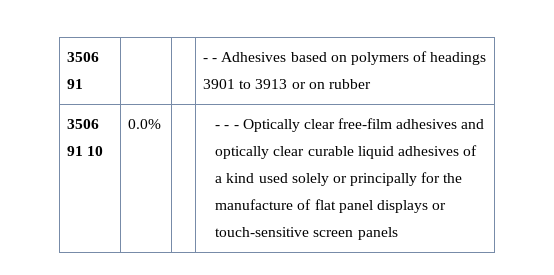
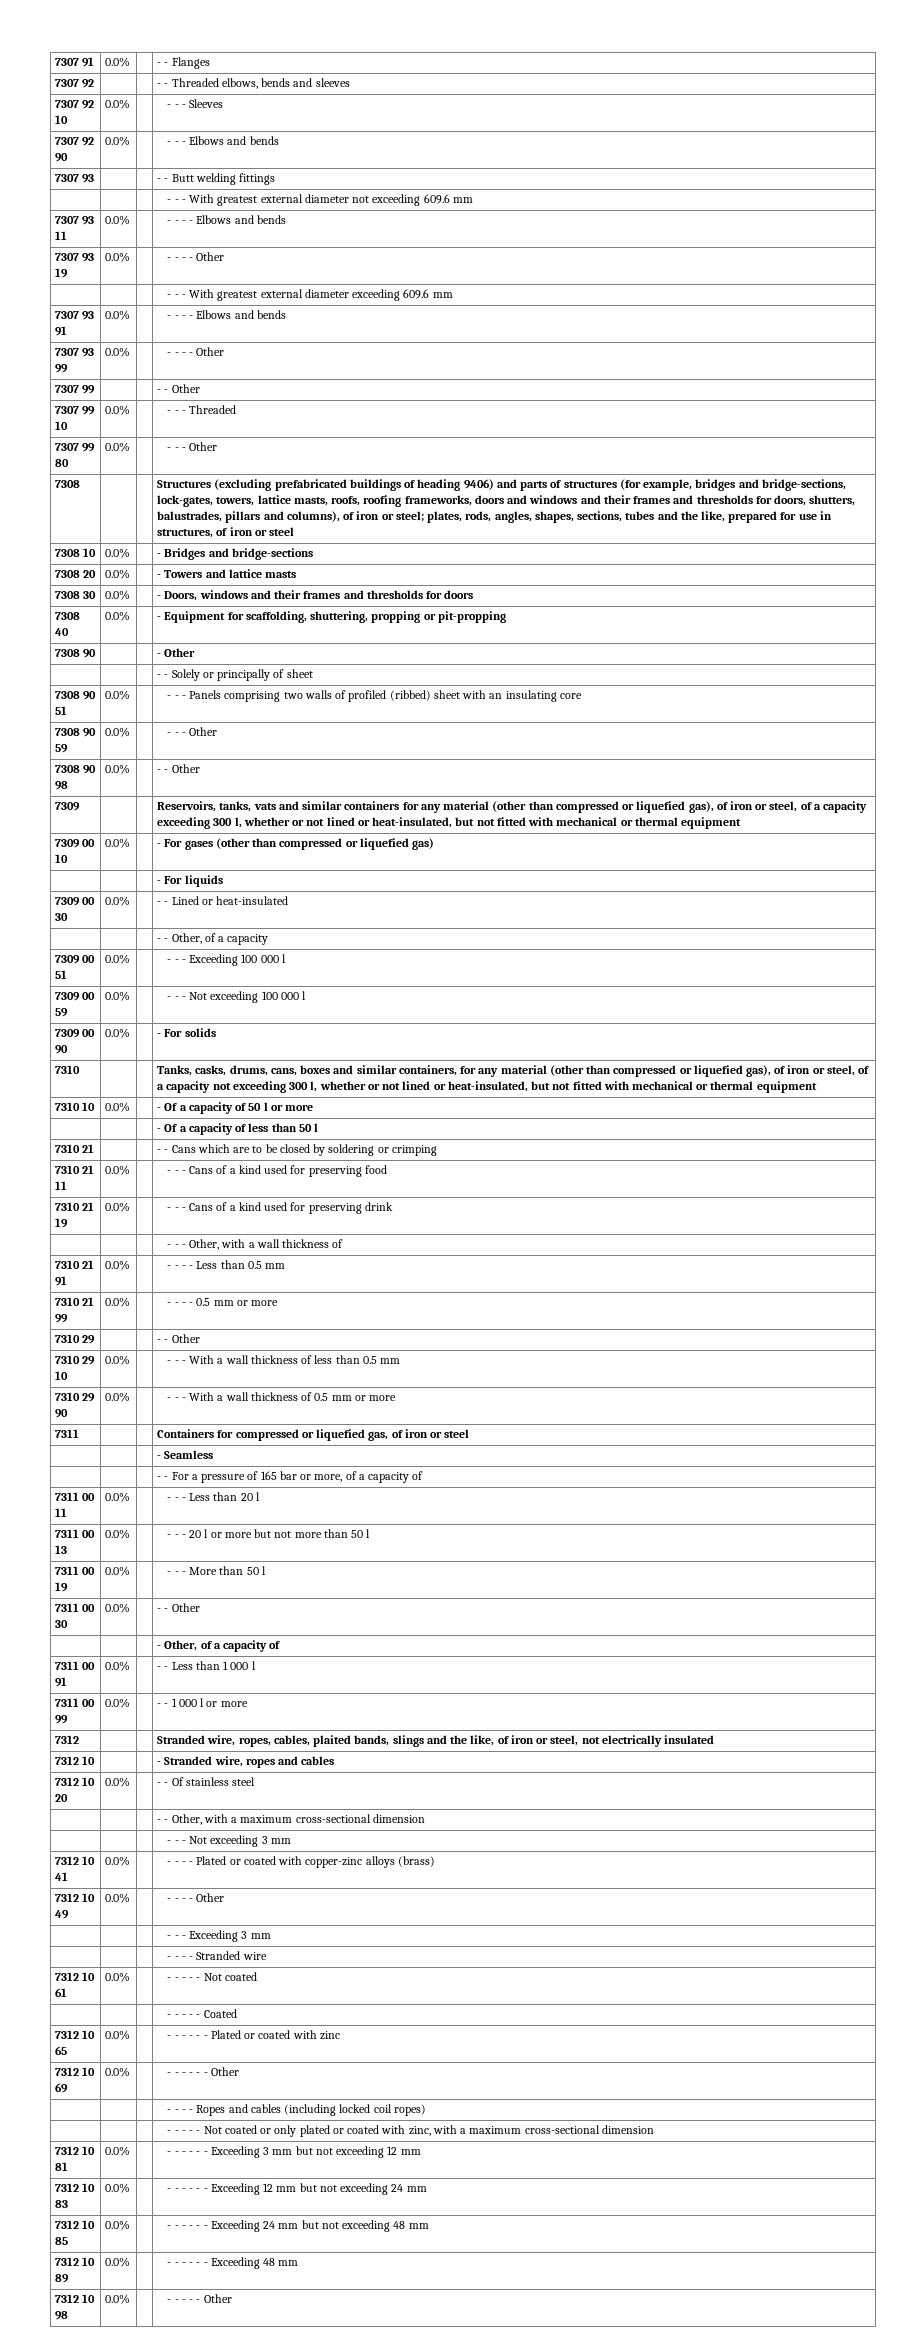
[67,52,100,62] [67,79,84,89] [203,51,487,65] [203,79,372,89] [67,119,100,129] [67,146,104,156] [128,119,162,129] [215,118,485,132] [215,145,478,159] [215,172,463,186] [215,199,447,213] [215,227,398,240] 3506 91 | | | - - Adhesives based on polymers of headings 3901 to 3913 or on rubber // 3506 91 10 | 0.0% | | - - - Optically clear free-film adhesives and optically clear curable liquid adhesives of a kind used solely or principally for the manufacture of flat panel displays or touch-sensitive screen panels -> [55,57,95,67] [105,57,131,67] [157,57,210,69] [55,79,95,88] [157,78,350,89] [55,100,95,109] [55,115,69,124] [105,99,131,109] [167,99,224,108] [55,137,95,146] [55,153,69,162] [105,136,131,146] [167,136,279,145] [55,174,95,183] [157,173,276,185] [167,194,473,206] [55,216,95,225] [55,231,68,240] [105,215,131,225] [167,215,286,224] [55,253,95,262] [55,268,69,278] [105,252,131,262] [167,252,225,261] [167,289,453,301] [55,311,95,320] [55,326,68,336] [105,310,131,320] [167,310,286,319] [55,348,95,357] [55,364,69,373] [105,347,131,357] [167,347,225,356] [55,385,96,394] [157,384,200,393] [55,406,96,415] [55,421,69,430] [105,405,131,415] [167,405,237,414] [55,443,96,452] [55,459,70,467] [105,442,131,452] [167,442,218,451] [55,480,81,488] [157,479,846,491] [157,495,856,507] [157,511,832,523] [157,527,295,538] [55,548,97,557] [105,548,131,558] [157,548,313,560] [55,570,97,578] [105,569,131,579] [157,569,297,578] [55,591,97,599] [105,590,131,600] [157,590,474,601] [55,612,81,620] [55,628,70,636] [105,611,131,621] [157,611,506,623] [55,649,97,658] [157,648,196,657] [157,669,313,681] [55,691,97,700] [55,706,68,715] [105,690,131,700] [167,690,582,702] [55,728,97,737] [55,744,69,753] [105,727,131,737] [167,727,218,736] [55,765,97,774] [55,781,69,790] [105,764,131,774] [157,764,200,773] [55,802,81,811] [157,801,868,813] [157,817,741,829] [55,839,96,848] [55,854,69,863] [105,838,131,848] [157,838,435,850] [157,875,223,887] [55,897,96,906] [55,913,69,921] [105,896,131,906] [157,896,289,905] [157,933,269,945] [55,955,96,964] [55,970,68,979] [105,954,131,964] [167,954,286,966] [55,992,96,1001] [55,1008,69,1017] [105,991,131,1001] [167,991,307,1003] [55,1029,96,1038] [55,1045,69,1054] [105,1028,131,1038] [157,1028,216,1037] [55,1065,81,1074] [157,1065,870,1077] [157,1081,817,1093] [55,1102,96,1111] [105,1102,131,1112] [157,1102,314,1114] [157,1123,319,1135] [55,1144,95,1153] [157,1144,437,1156] [55,1165,95,1174] [55,1181,68,1190] [105,1165,131,1175] [167,1165,387,1177] [55,1202,95,1211] [55,1218,69,1228] [105,1202,131,1212] [167,1202,393,1214] [167,1239,344,1250] [55,1260,95,1269] [55,1276,68,1286] [105,1260,131,1270] [167,1260,286,1269] [55,1297,95,1306] [55,1314,69,1323] [105,1297,131,1307] [167,1298,279,1306] [55,1334,96,1344] [157,1334,200,1343] [55,1355,96,1365] [55,1371,69,1380] [105,1355,131,1365] [167,1355,401,1364] [55,1392,96,1402] [55,1409,69,1418] [105,1392,131,1402] [167,1392,397,1401] [55,1429,80,1438] [157,1429,470,1441] [157,1450,214,1459] [157,1471,424,1483] [55,1492,96,1501] [55,1508,68,1517] [105,1492,131,1502] [167,1492,260,1501] [55,1529,96,1538] [55,1545,68,1554] [105,1529,131,1539] [167,1529,371,1538] [55,1566,96,1575] [55,1582,69,1592] [105,1566,131,1576] [167,1566,266,1575] [55,1603,96,1612] [55,1620,69,1628] [105,1603,131,1613] [157,1603,200,1612] [157,1640,281,1652] [55,1661,96,1670] [55,1677,68,1687] [105,1661,131,1671] [157,1661,256,1670] [55,1698,96,1707] [55,1715,69,1724] [105,1698,131,1708] [157,1698,248,1707] [55,1735,80,1744] [157,1735,714,1747] [55,1756,96,1765] [157,1756,335,1768] [55,1777,96,1786] [55,1794,69,1802] [105,1777,131,1787] [157,1777,256,1786] [157,1814,425,1825] [167,1835,291,1847] [55,1856,96,1865] [55,1872,69,1881] [105,1856,131,1866] [167,1856,435,1868] [55,1893,96,1902] [55,1910,70,1919] [105,1893,131,1903] [167,1893,225,1902] [167,1930,271,1942] [167,1951,267,1960] [55,1972,96,1981] [55,1988,68,1997] [105,1972,131,1982] [167,1972,257,1981] [167,2009,237,2018] [55,2030,96,2039] [55,2046,68,2055] [105,2030,131,2040] [167,2030,340,2040] [55,2067,96,2076] [55,2083,69,2093] [105,2067,131,2077] [167,2067,239,2076] [167,2104,426,2116] [167,2125,654,2137] [55,2146,96,2155] [55,2162,69,2171] [105,2146,131,2156] [167,2146,421,2158] [55,2183,96,2192] [55,2200,69,2208] [105,2183,131,2193] [167,2183,427,2195] [55,2220,96,2229] [55,2237,69,2245] [105,2220,131,2230] [167,2220,429,2232] [55,2257,96,2266] [55,2274,70,2283] [105,2257,131,2267] [167,2257,299,2269] [55,2294,96,2303] [55,2311,69,2320] [105,2294,131,2304] [167,2294,232,2303] 7307 91 | 0.0% | | - - Flanges // 7307 92 | | | - - Threaded elbows, bends and sleeves // 7307 92 10 | 0.0% | | - - - Sleeves // 7307 92 90 | 0.0% | | - - - Elbows and bends // 7307 93 | | | - - Butt welding fittings // | | | - - - With greatest external diameter not exceeding 609.6 mm // 7307 93 11 | 0.0% | | - - - - Elbows and bends // 7307 93 19 | 0.0% | | - - - - Other // | | | - - - With greatest external diameter exceeding 609.6 mm // 7307 93 91 | 0.0% | | - - - - Elbows and bends // 7307 93 99 | 0.0% | | - - - - Other // 7307 99 | | | - - Other // 7307 99 10 | 0.0% | | - - - Threaded // 7307 99 80 | 0.0% | | - - - Other // 7308 | | | Structures (excluding prefabricated buildings of heading 9406) and parts of structures (for example, bridges and bridge-sections, lock-gates, towers, lattice masts, roofs, roofing frameworks, doors and windows and their frames and thresholds for doors, shutters, balustrades, pillars and columns), of iron or steel; plates, rods, angles, shapes, sections, tubes and the like, prepared for use in structures, of iron or steel // 7308 10 | 0.0% | | - Bridges and bridge-sections // 7308 20 | 0.0% | | - Towers and lattice masts // 7308 30 | 0.0% | | - Doors, windows and their frames and thresholds for doors // 7308 40 | 0.0% | | - Equipment for scaffolding, shuttering, propping or pit-propping // 7308 90 | | | - Other // | | | - - Solely or principally of sheet // 7308 90 51 | 0.0% | | - - - Panels comprising two walls of profiled (ribbed) sheet with an insulating core // 7308 90 59 | 0.0% | | - - - Other // 7308 90 98 | 0.0% | | - - Other // 7309 | | | Reservoirs, tanks, vats and similar containers for any material (other than compressed or liquefied gas), of iron or steel, of a capacity exceeding 300 l, whether or not lined or heat-insulated, but not fitted with mechanical or thermal equipment // 7309 00 10 | 0.0% | | - For gases (other than compressed or liquefied gas) // | | | - For liquids // 7309 00 30 | 0.0% | | - - Lined or heat-insulated // | | | - - Other, of a capacity // 7309 00 51 | 0.0% | | - - - Exceeding 100 000 l // 7309 00 59 | 0.0% | | - - - Not exceeding 100 000 l // 7309 00 90 | 0.0% | | - For solids // 7310 | | | Tanks, casks, drums, cans, boxes and similar containers, for any material (other than compressed or liquefied gas), of iron or steel, of a capacity not exceeding 300 l, whether or not lined or heat-insulated, but not fitted with mechanical or thermal equipment // 7310 10 | 0.0% | | - Of a capacity of 50 l or more // | | | - Of a capacity of less than 50 l // 7310 21 | | | - - Cans which are to be closed by soldering or crimping // 7310 21 11 | 0.0% | | - - - Cans of a kind used for preserving food // 7310 21 19 | 0.0% | | - - - Cans of a kind used for preserving drink // | | | - - - Other, with a wall thickness of // 7310 21 91 | 0.0% | | - - - - Less than 0.5 mm // 7310 21 99 | 0.0% | | - - - - 0.5 mm or more // 7310 29 | | | - - Other // 7310 29 10 | 0.0% | | - - - With a wall thickness of less than 0.5 mm // 7310 29 90 | 0.0% | | - - - With a wall thickness of 0.5 mm or more // 7311 | | | Containers for compressed or liquefied gas, of iron or steel // | | | - Seamless // | | | - - For a pressure of 165 bar or more, of a capacity of // 7311 00 11 | 0.0% | | - - - Less than 20 l // 7311 00 13 | 0.0% | | - - - 20 l or more but not more than 50 l // 7311 00 19 | 0.0% | | - - - More than 50 l // 7311 00 30 | 0.0% | | - - Other // | | | - Other, of a capacity of // 7311 00 91 | 0.0% | | - - Less than 1 000 l // 7311 00 99 | 0.0% | | - - 1 000 l or more // 7312 | | | Stranded wire, ropes, cables, plaited bands, slings and the like, of iron or steel, not electrically insulated // 7312 10 | | | - Stranded wire, ropes and cables // 7312 10 20 | 0.0% | | - - Of stainless steel // | | | - - Other, with a maximum cross-sectional dimension // | | | - - - Not exceeding 3 mm // 7312 10 41 | 0.0% | | - - - - Plated or coated with copper-zinc alloys (brass) // 7312 10 49 | 0.0% | | - - - - Other // | | | - - - Exceeding 3 mm // | | | - - - - Stranded wire // 7312 10 61 | 0.0% | | - - - - - Not coated // | | | - - - - - Coated // 7312 10 65 | 0.0% | | - - - - - - Plated or coated with zinc // 7312 10 69 | 0.0% | | - - - - - - Other // | | | - - - - Ropes and cables (including locked coil ropes) // | | | - - - - - Not coated or only plated or coated with zinc, with a maximum cross-sectional dimension // 7312 10 81 | 0.0% | | - - - - - - Exceeding 3 mm but not exceeding 12 mm // 7312 10 83 | 0.0% | | - - - - - - Exceeding 12 mm but not exceeding 24 mm // 7312 10 85 | 0.0% | | - - - - - - Exceeding 24 mm but not exceeding 48 mm // 7312 10 89 | 0.0% | | - - - - - - Exceeding 48 mm // 7312 10 98 | 0.0% | | - - - - - Other

